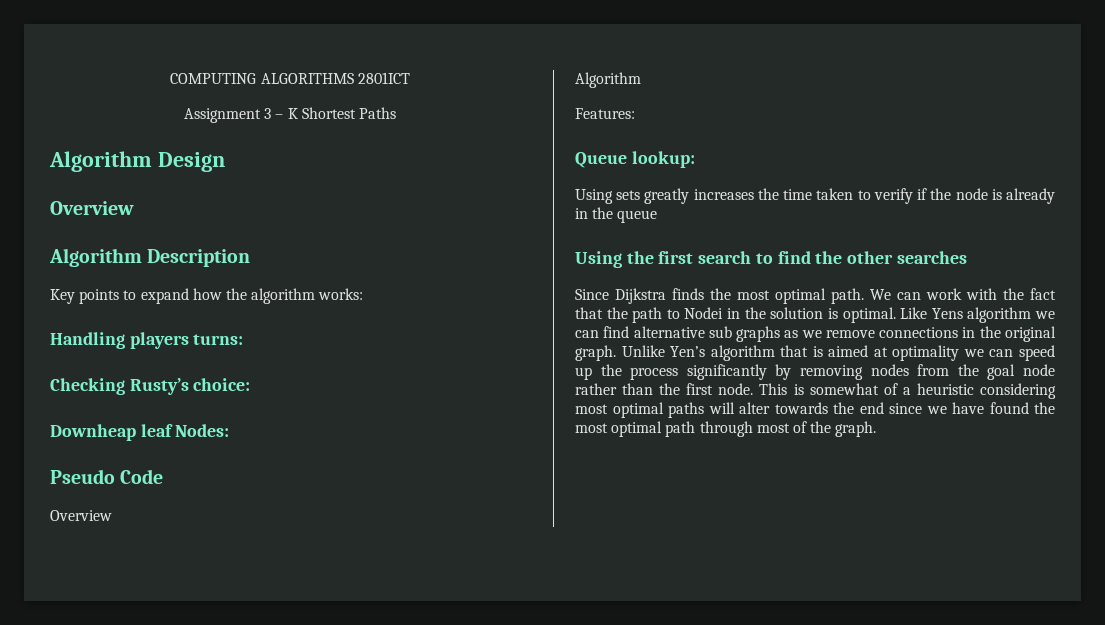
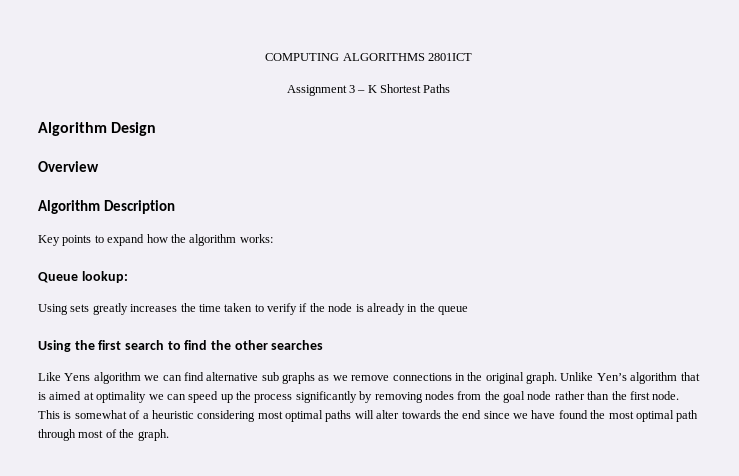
[50,332,244,349] [50,378,251,395] [50,424,230,441] [50,469,164,484] [50,510,112,521] [575,72,641,88] [575,108,635,119] // Handling players turns: // Checking Rusty’s choice: // Downheap leaf Nodes: // Pseudo Code // Overview // Algorithm // Features: -> (273, 238) none
[575,288,1056,304] [575,307,896,323] Since Dijkstra finds the most optimal path. We can work with the fact that the path to Nodei in the solution is optimal. -> (324, 345) none

